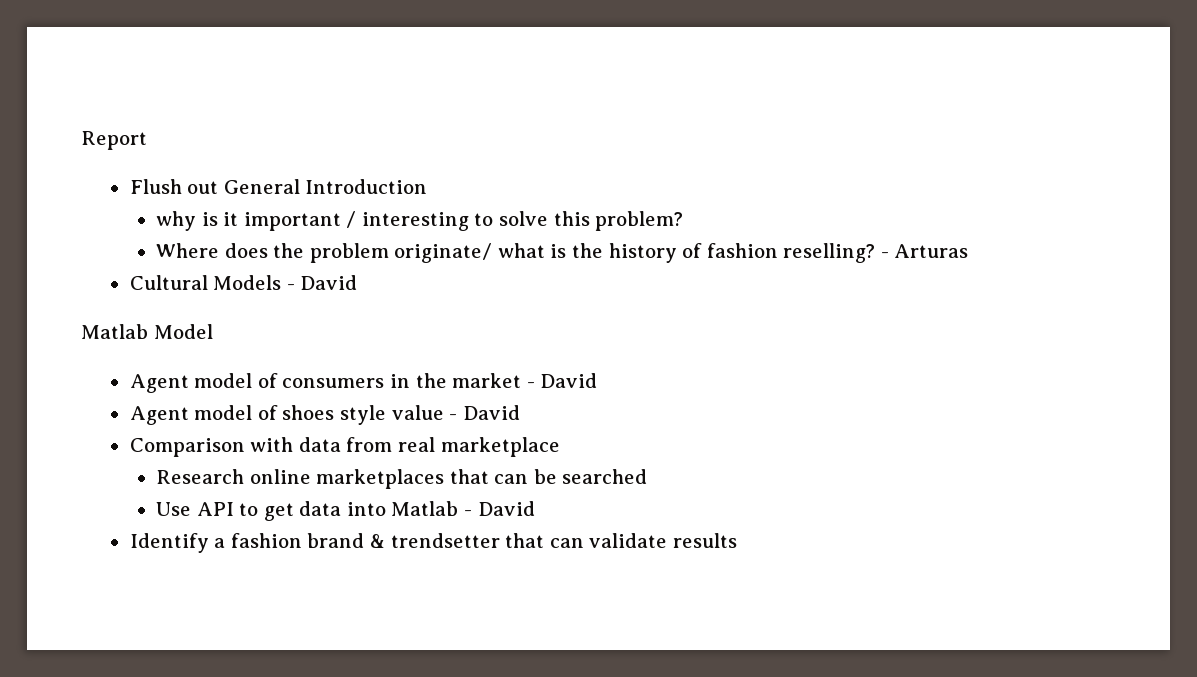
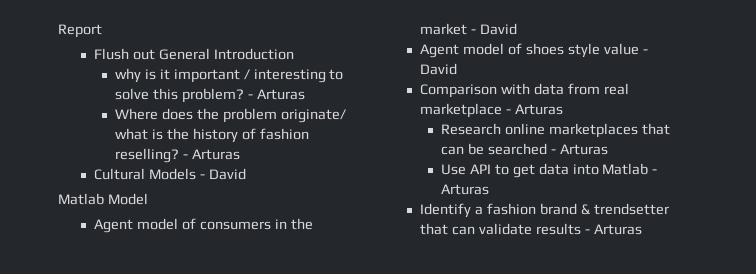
(684, 221) none -> [247,89,305,100] - Arturas
(560, 447) none -> [506,104,564,115] - Arturas
(648, 476) none -> [550,144,608,155] - Arturas
[477,501,535,516] David -> [440,184,489,195] Arturas
(737, 540) none -> [585,224,643,235] - Arturas

